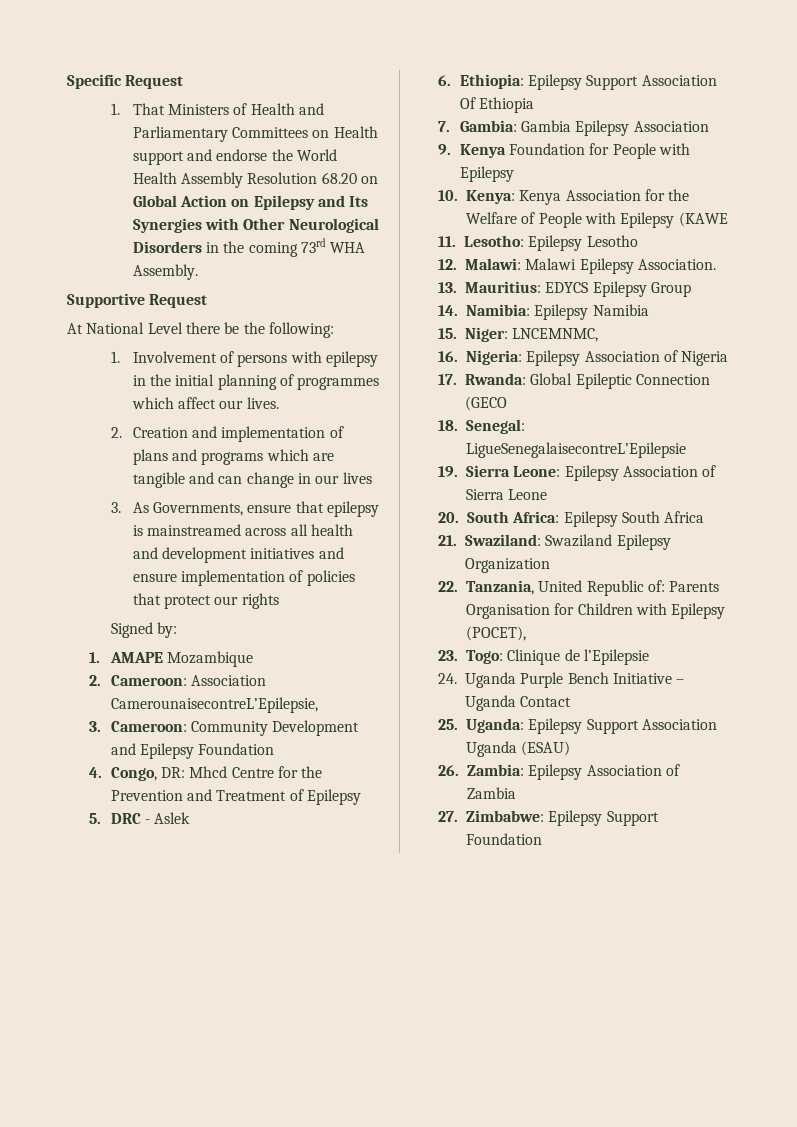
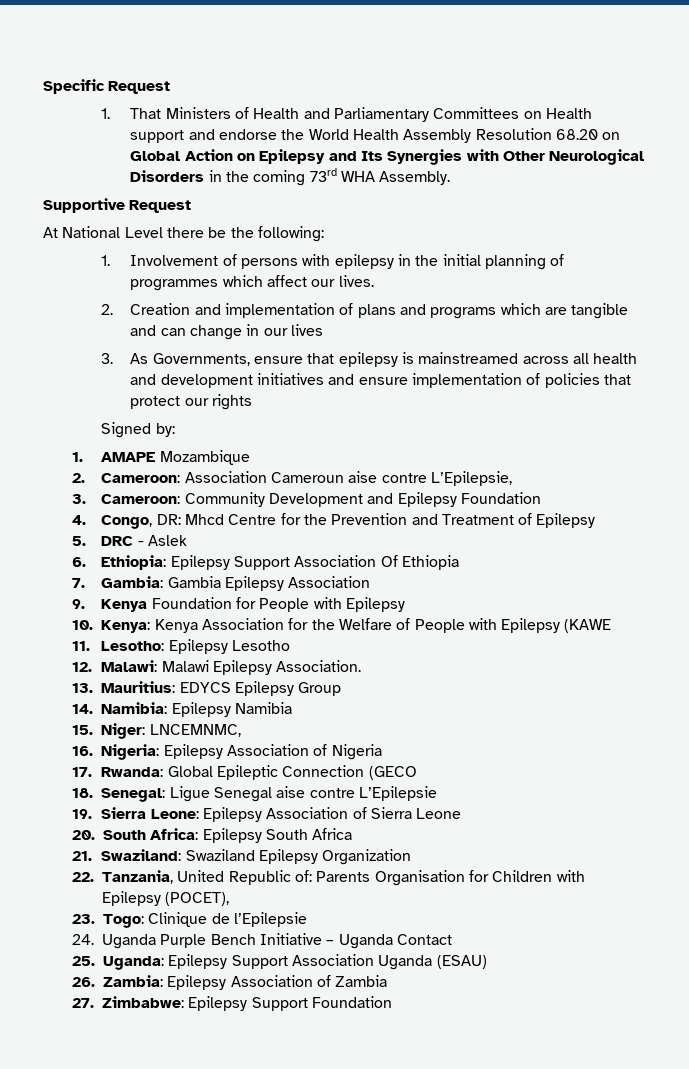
[110,697,318,713] CamerounaisecontreL’Epilepsie, -> [270,471,512,486] Cameroun aise contre L’Epilepsie,
[465,442,686,458] LigueSenegalaisecontreL’Epilepsie -> [169,786,437,802] Ligue Senegal aise contre L’Epilepsie

